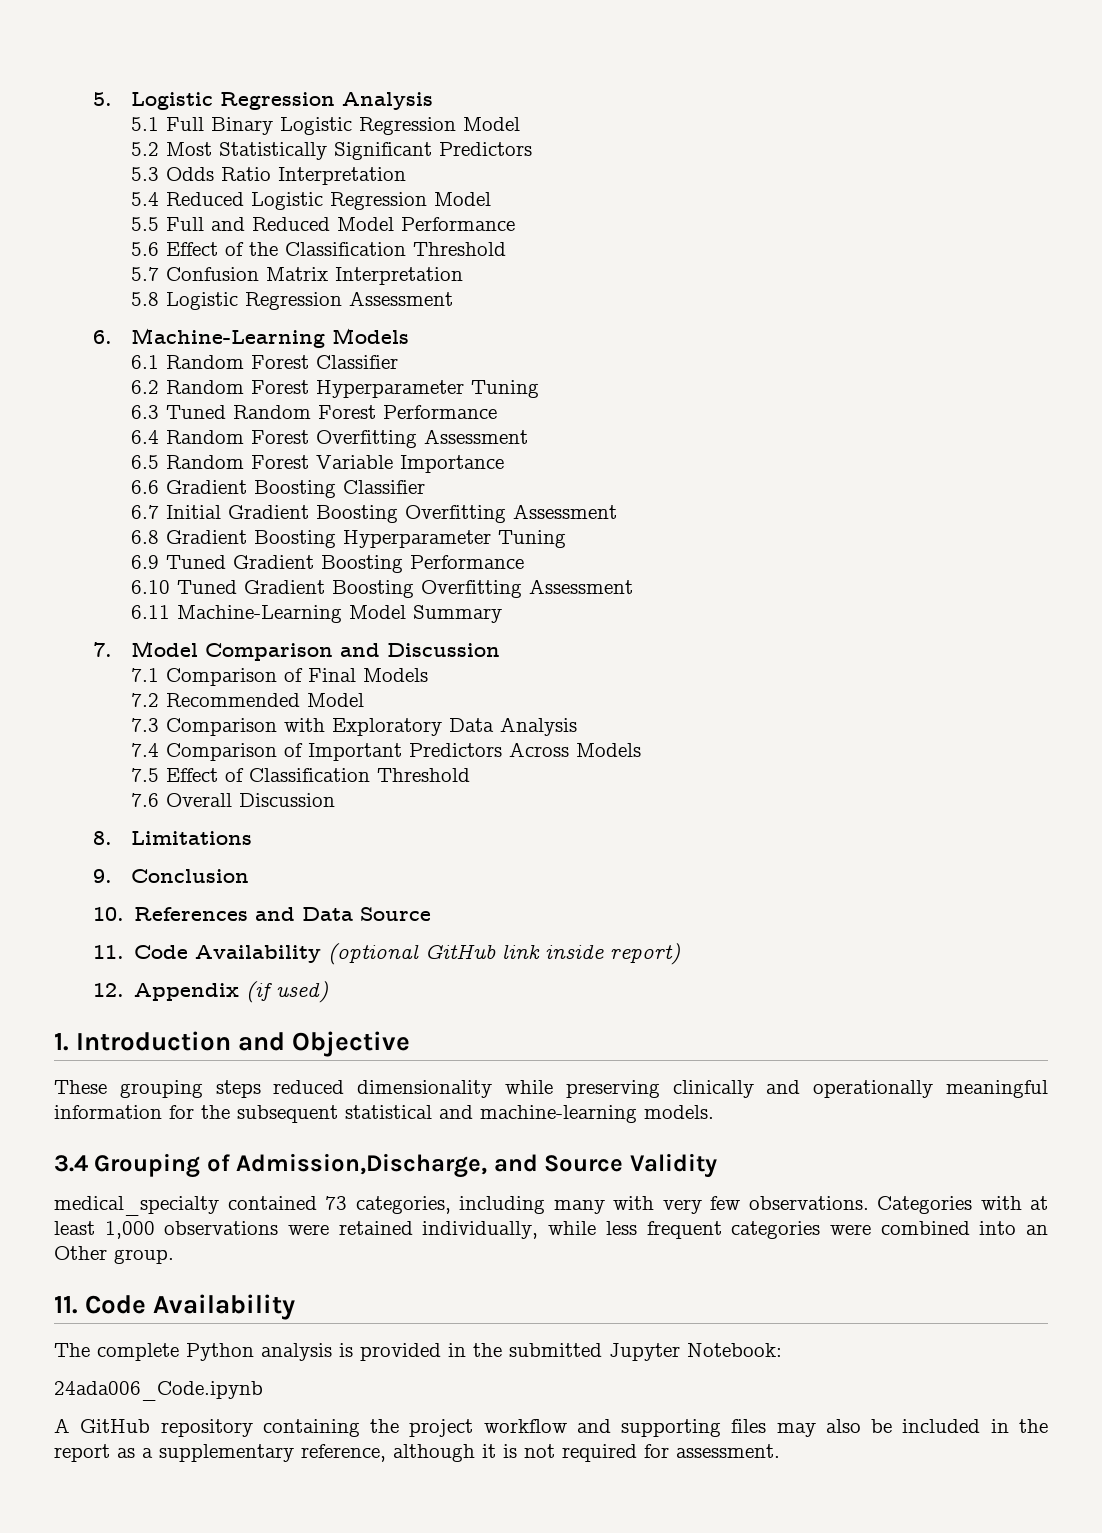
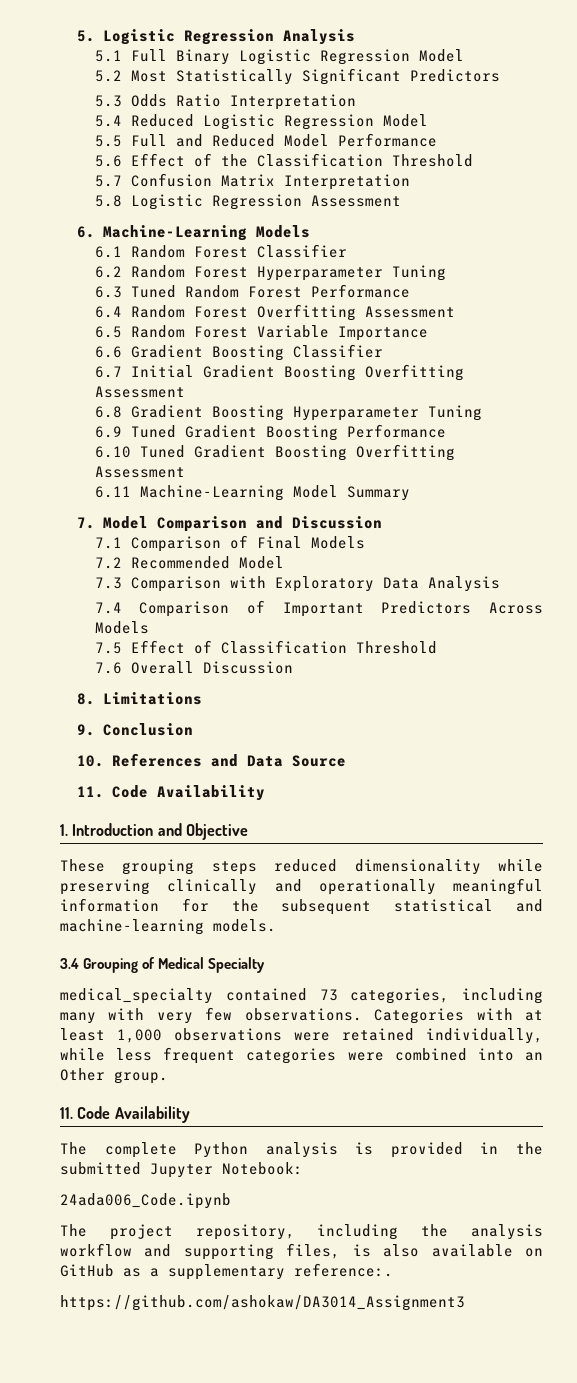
[327,943,680,965] [92,981,328,1003] (optional GitHub link inside report) // 12. Appendix (if used) -> (265, 793) none
[236,1153,717,1178] Admission,Discharge, and Source Validity -> [158,957,266,973] Medical Specialty
[54,1418,1048,1437] [54,1444,780,1462] A GitHub repository containing the project workflow and supporting files may also be included in the report as a supplementary reference, although it is not required for assessment. -> [60,1224,543,1240] [60,1243,543,1260] [60,1263,393,1280] [60,1295,465,1311] The project repository, including the analysis workflow and supporting files, is also available on GitHub as a supplementary reference:. // https://github.com/ashokaw/DA3014_Assignment3

